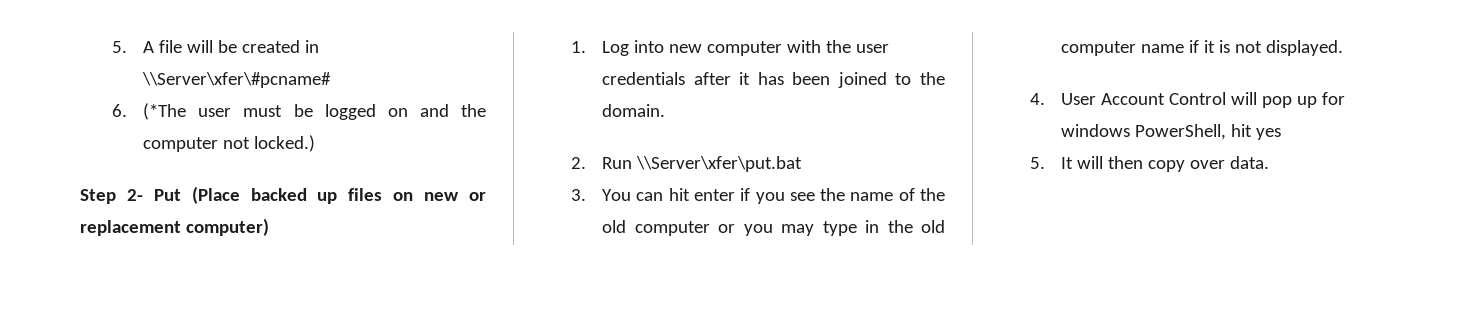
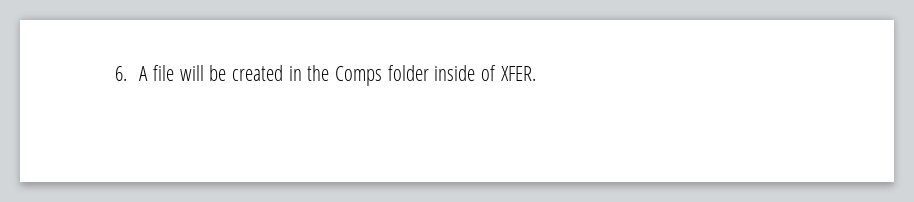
[111,41,127,53] 5. -> [114,66,127,81] 6.
[142,72,332,88] [111,103,487,120] [143,135,316,152] [80,186,487,204] [80,218,269,236] [570,40,890,56] [602,72,945,88] [602,104,666,117] [570,156,803,172] [570,188,946,204] [602,220,946,236] [1061,40,1344,56] [1029,92,1346,108] [1061,124,1282,140] [1029,156,1270,172] \\Server\xfer\#pcname# // 6. (*The user must be logged on and the computer not locked.) // Step 2- Put (Place backed up files on new or replacement computer) // 1. Log into new computer with the user credentials after it has been joined to the domain. // 2. Run \\Server\xfer\put.bat // 3. You can hit enter if you see the name of the old computer or you may type in the old computer name if it is not displayed. // 4. User Account Control will pop up for windows PowerShell, hit yes // 5. It will then copy over data. -> [307,65,536,86] the Comps folder inside of XFER.

